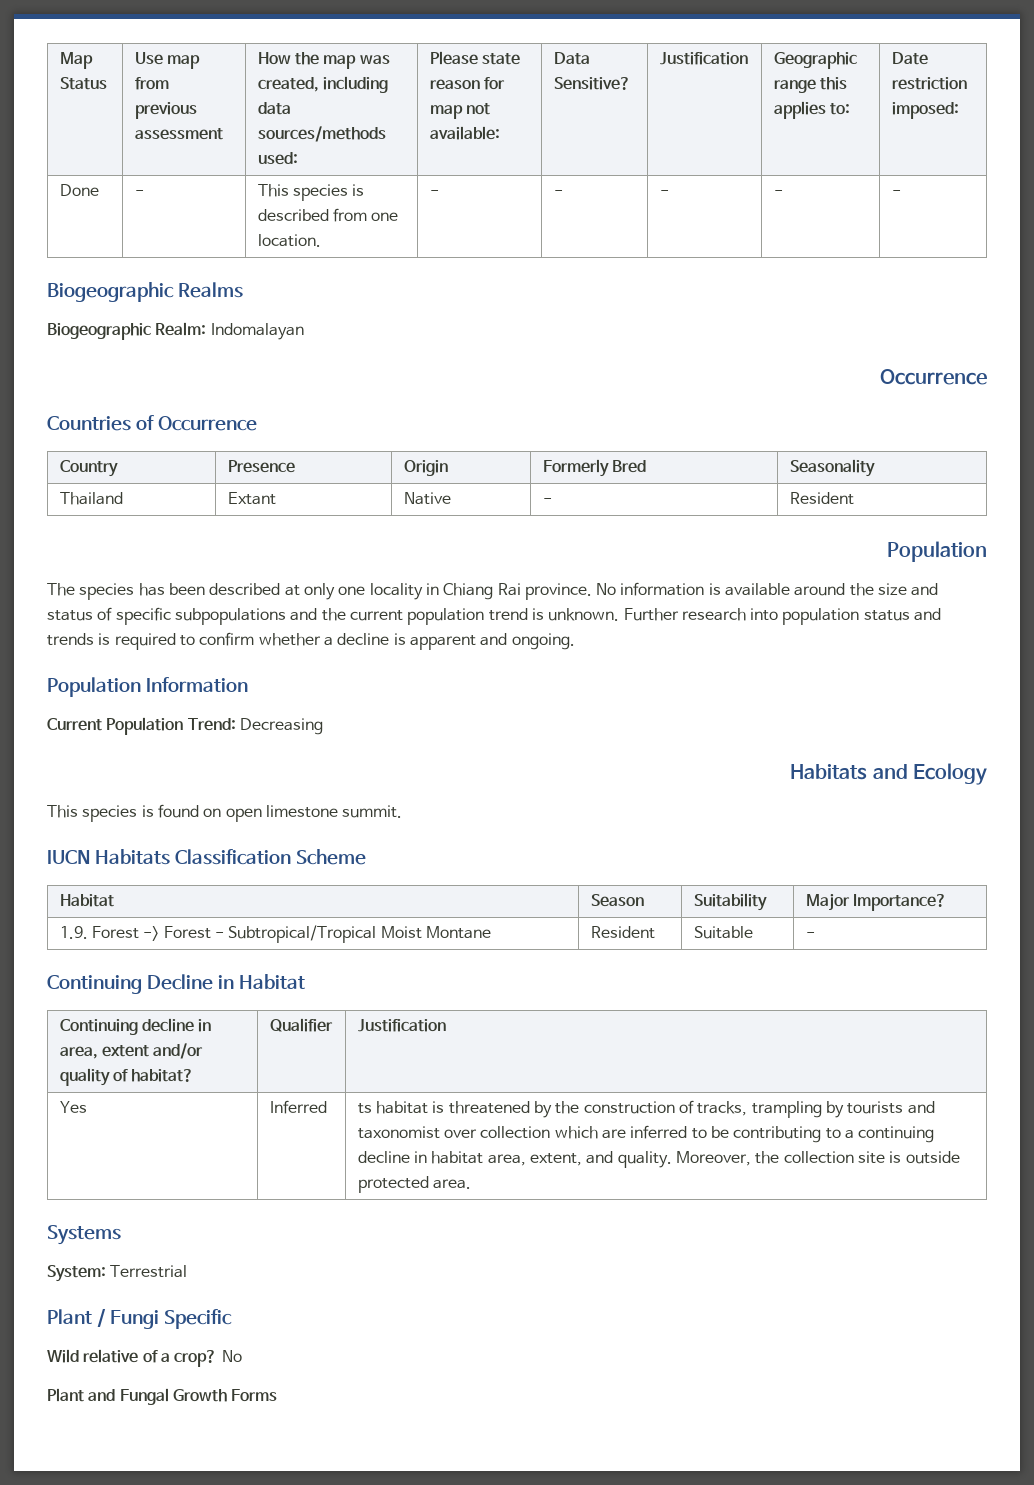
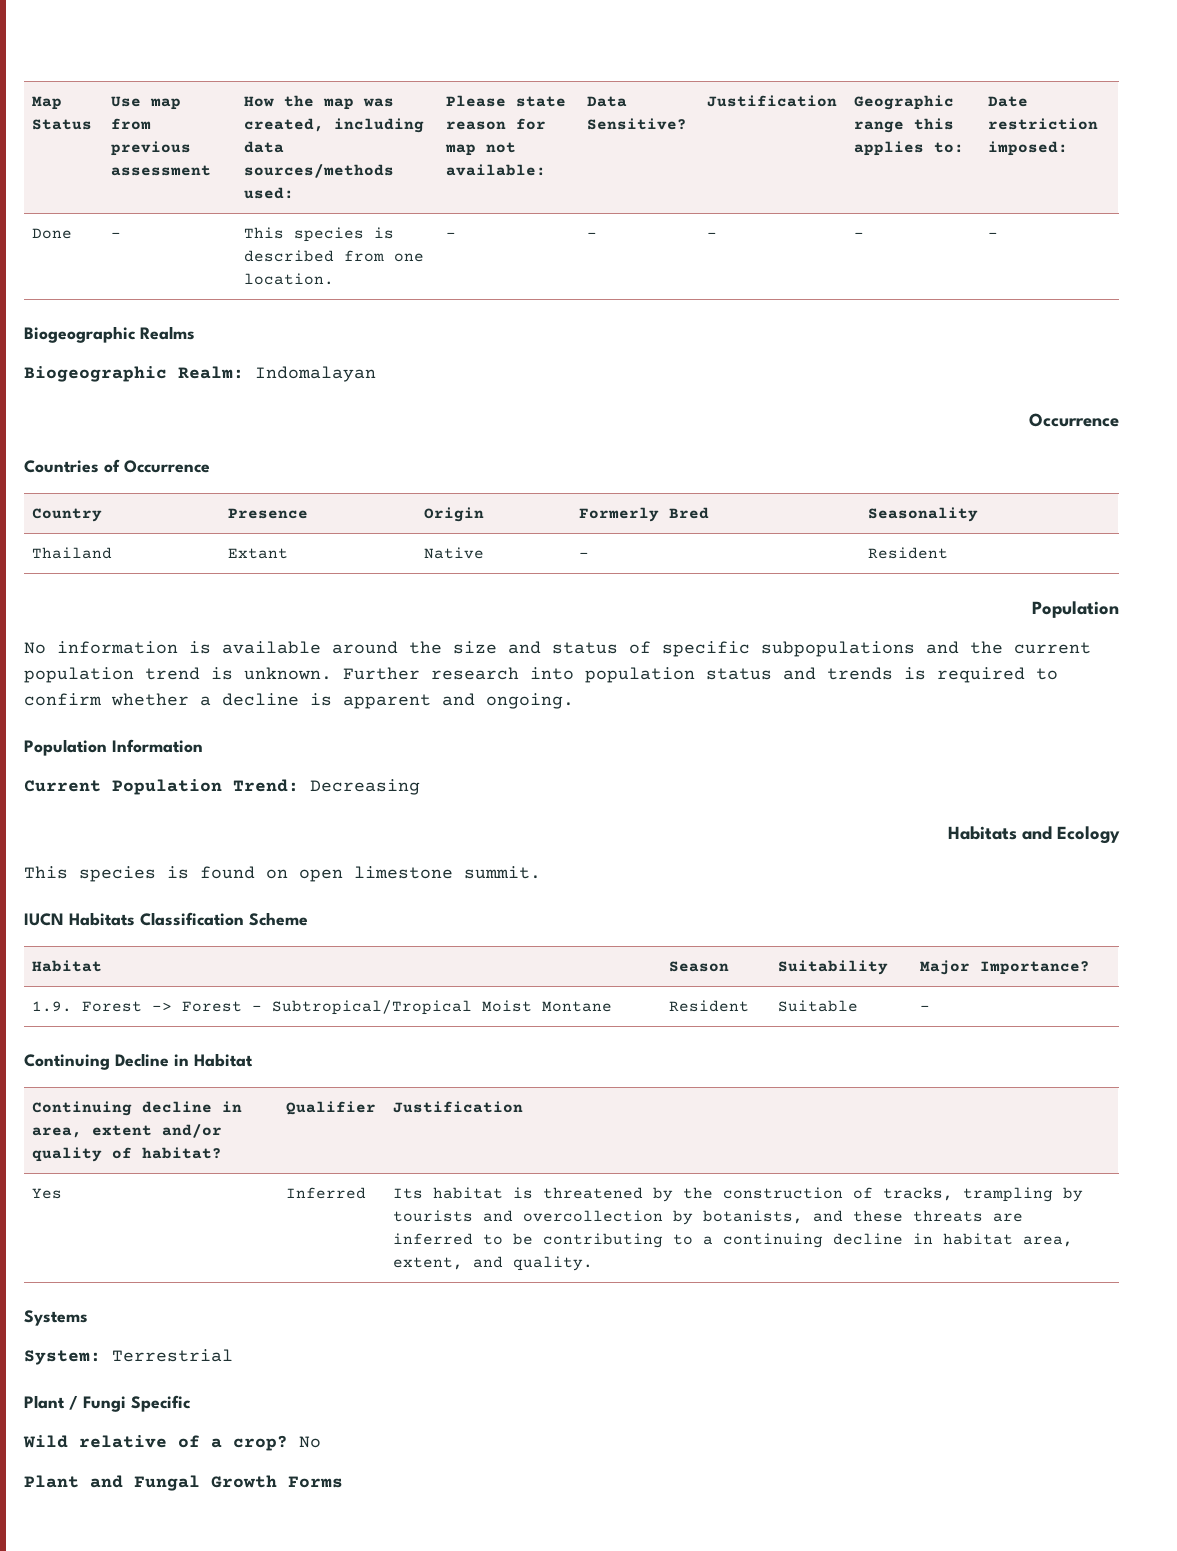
[47,583,592,600] The species has been described at only one locality in Chiang Rai province. -> (1119, 609) none
[357,1103,372,1114] ts -> [392,1188,423,1199] Its
[357,1126,598,1139] taxonomist over collection which -> [522,1210,983,1225] overcollection by botanists, and these threats
[675,1151,960,1166] [357,1176,472,1193] Moreover, the collection site is outside protected area. -> (593, 1263) none

